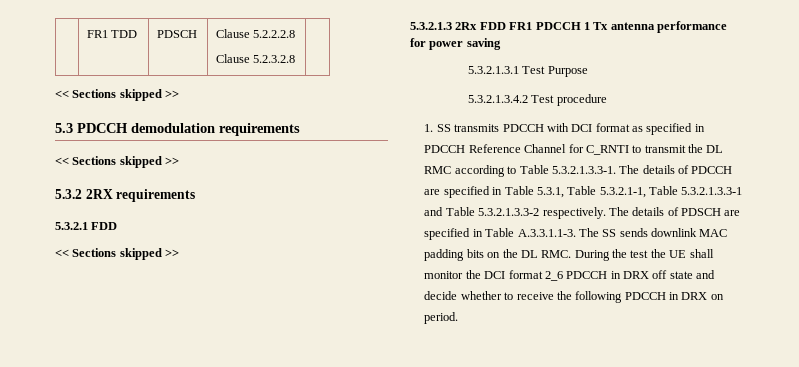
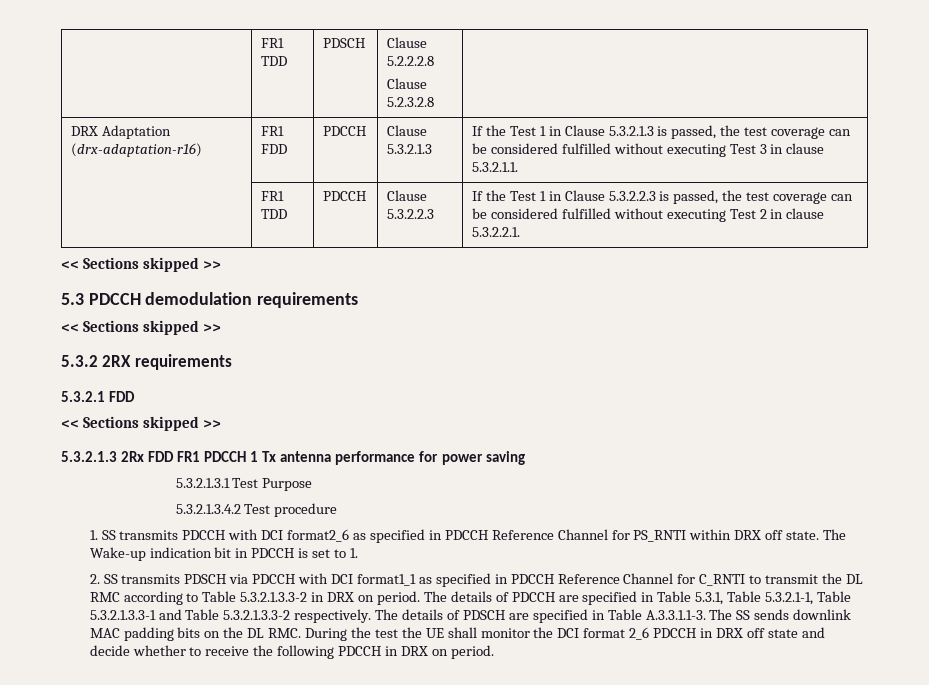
(296, 59) none -> [71,125,171,139] [71,143,203,157] [261,126,285,136] [261,144,288,154] [323,126,367,136] [387,125,428,136] [387,144,433,154] [472,125,851,139] [472,143,825,157] [472,162,519,172] [261,191,285,201] [261,209,288,219] [323,191,367,201] [387,190,428,201] [387,209,435,219] [472,190,853,204] [472,208,825,222] [472,227,521,237] // DRX Adaptation (drx-adaptation-r16) | FR1 FDD | PDCCH | Clause 5.3.2.1.3 | If the Test 1 in Clause 5.3.2.1.3 is passed, the test coverage can be considered fulfilled without executing Test 3 in clause 5.3.2.1.1. // | FR1 TDD | PDCCH | Clause 5.3.2.2.3 | If the Test 1 in Clause 5.3.2.2.3 is passed, the test coverage can be considered fulfilled without executing Test 2 in clause 5.3.2.2.1.
[595,123,630,132] format -> [287,529,847,543] [89,547,358,561] [89,573,416,586] format2_6 as specified in PDCCH Reference Channel for PS_RNTI within DRX off state. The Wake-up indication bit in PDCCH is set to 1. // 2. SS transmits PDSCH via PDCCH with DCI format1_1
[551,166,616,174] 5.3.2.1.3.3-1. -> [240,591,420,605] 5.3.2.1.3.3-2 in DRX on period.

